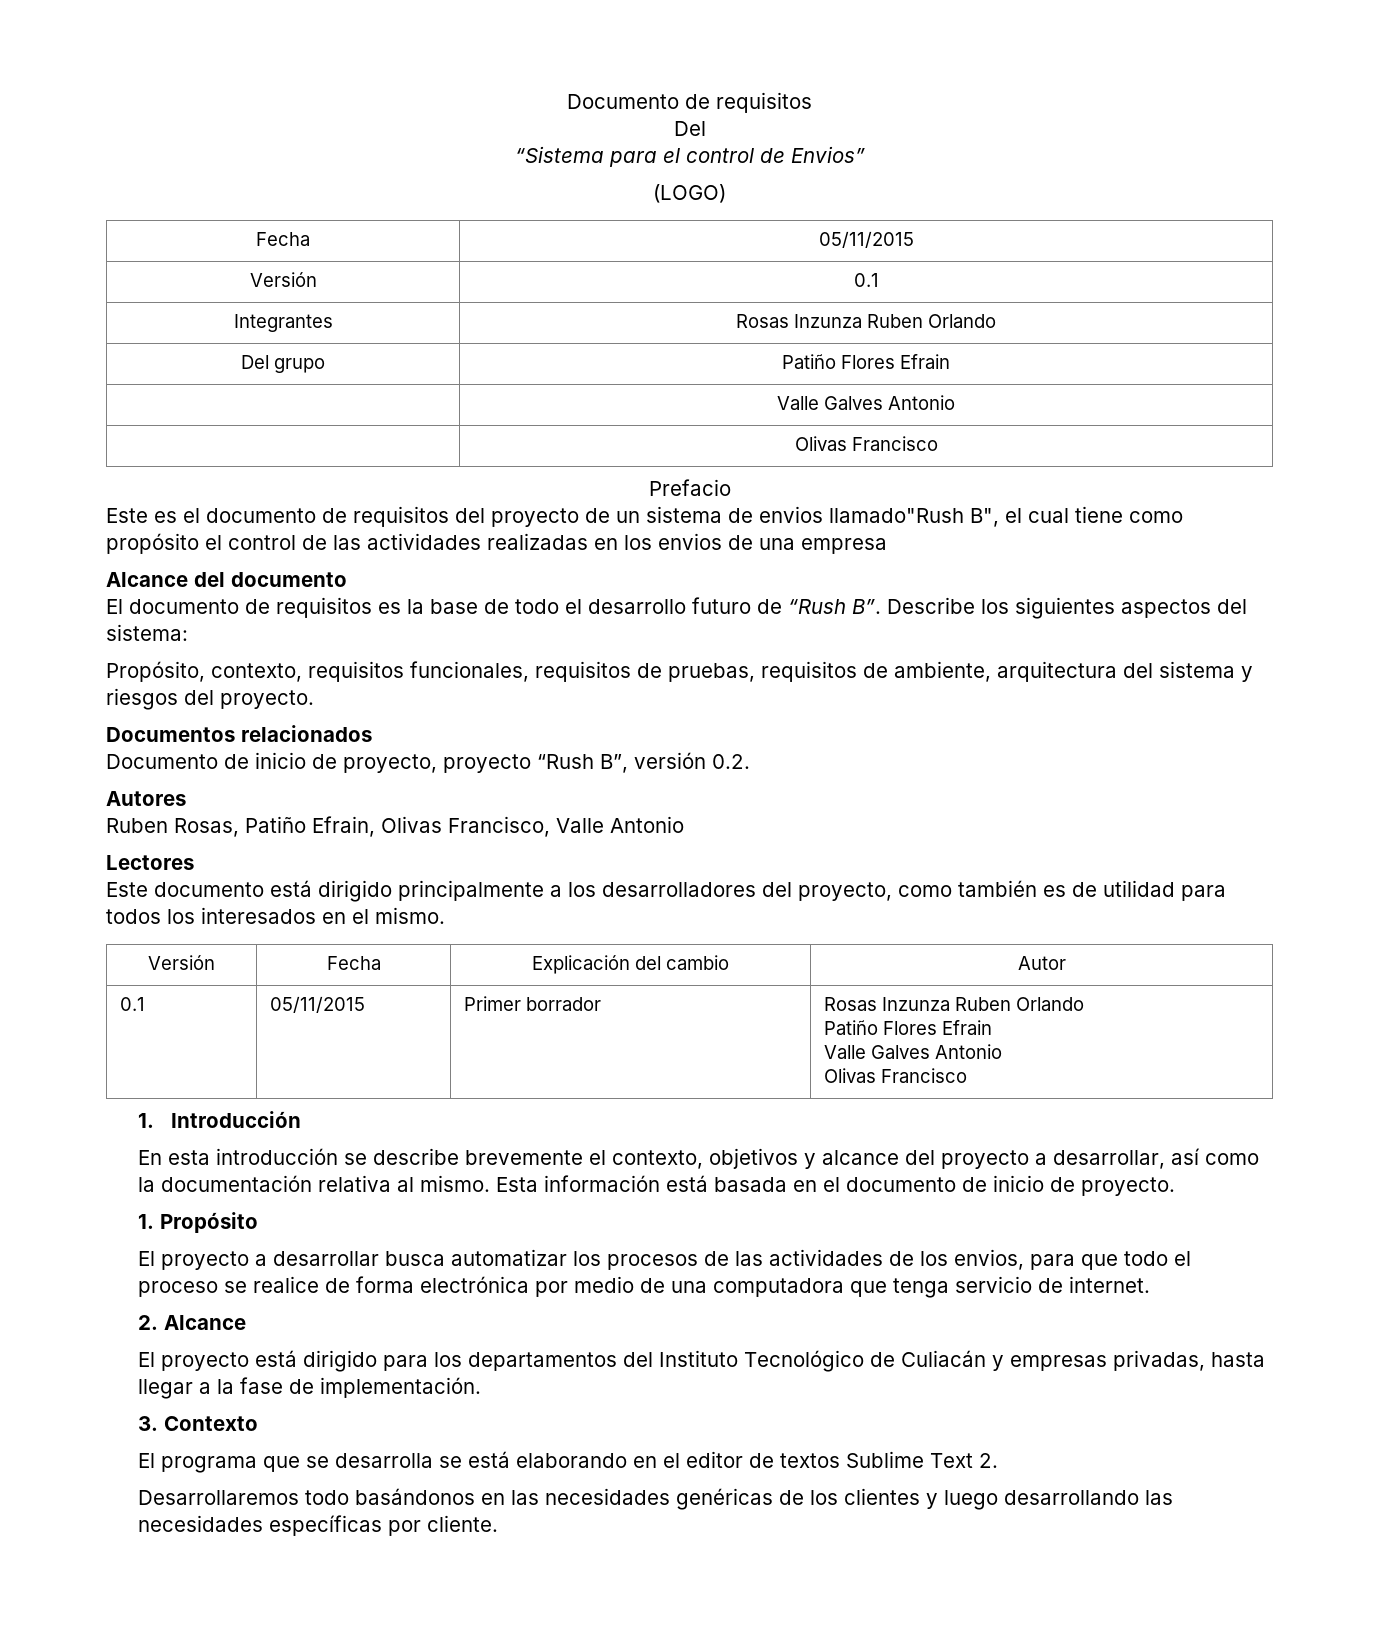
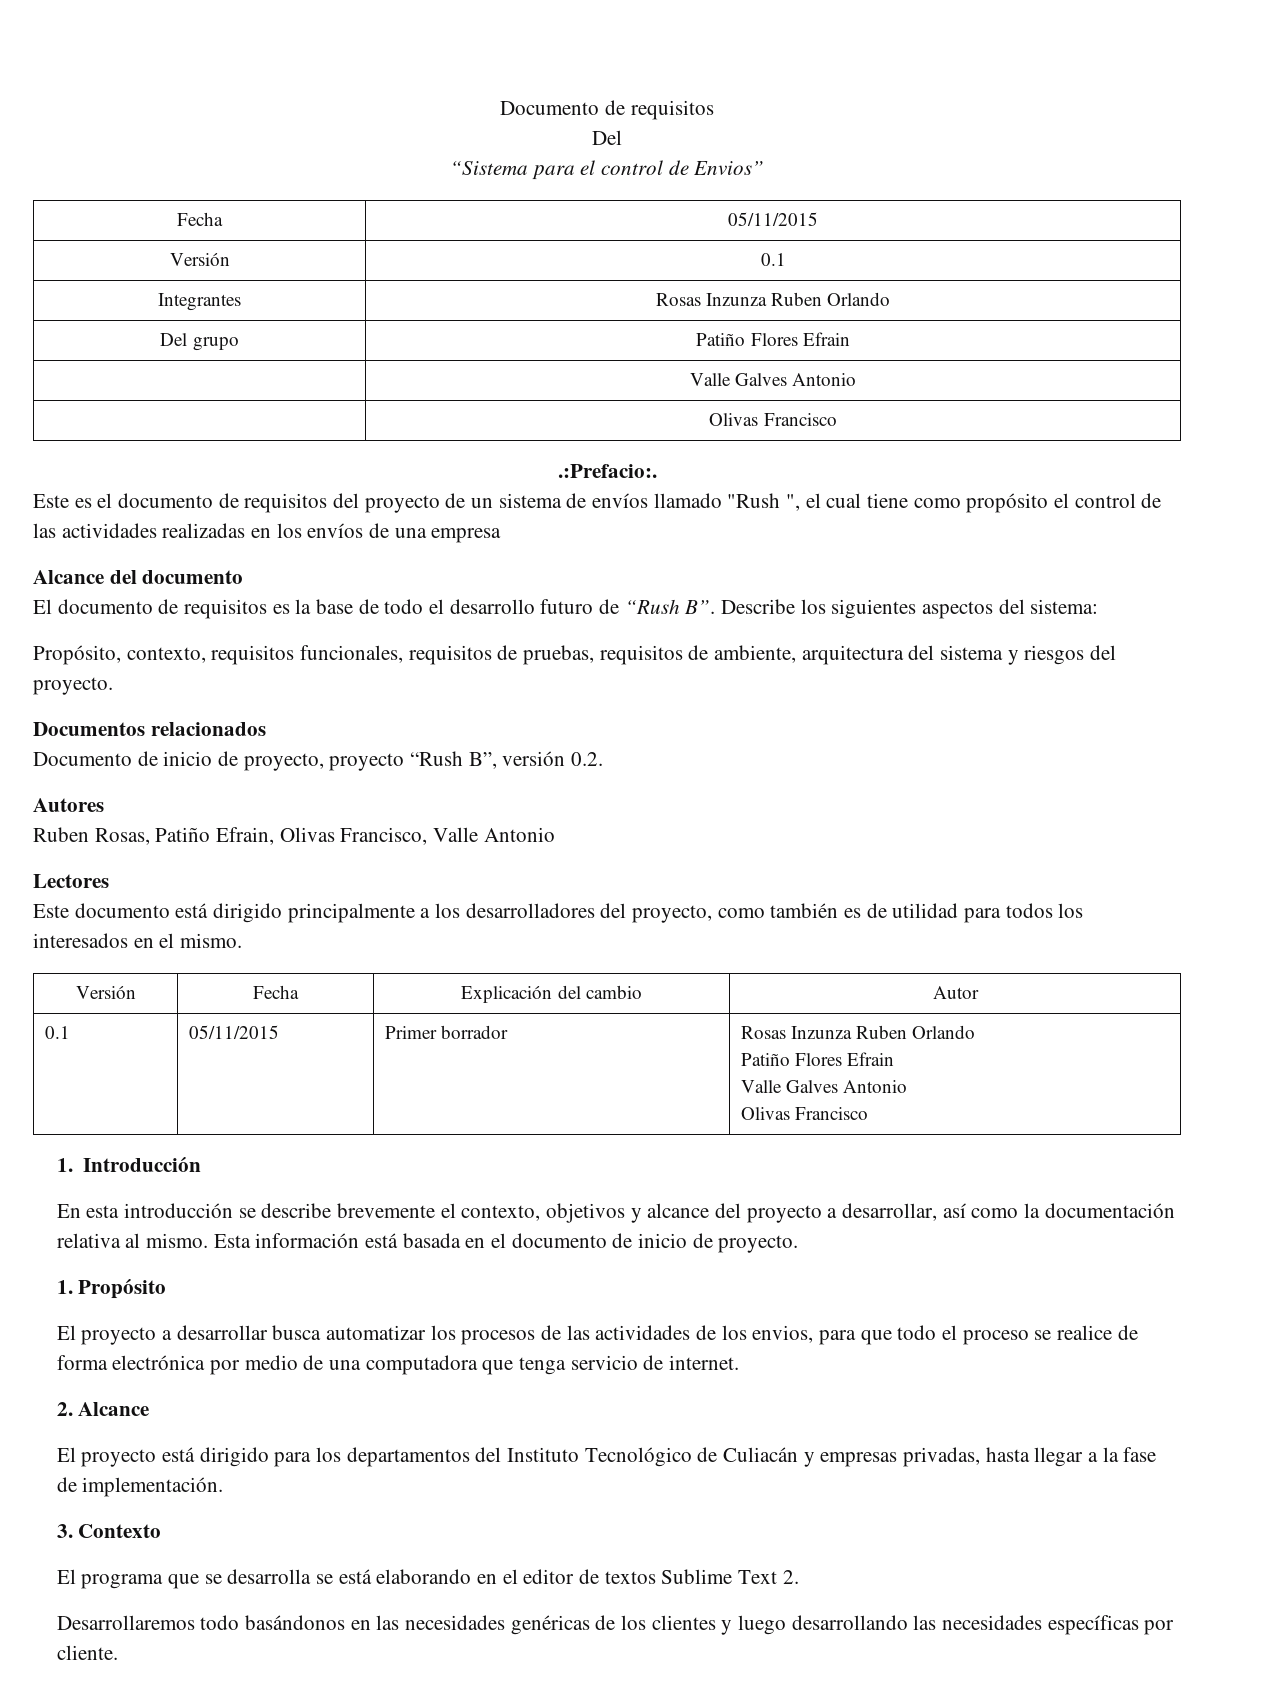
[653,184,726,203] // (LOGO) -> (765, 168) none
[648,479,731,496] Prefacio -> [557,464,657,478] .:Prefacio:.
[759,506,999,527] envios llamado"Rush B", -> [592,493,801,511] envíos llamado "Rush ",
[658,533,722,550] envios -> [307,523,364,538] envíos

